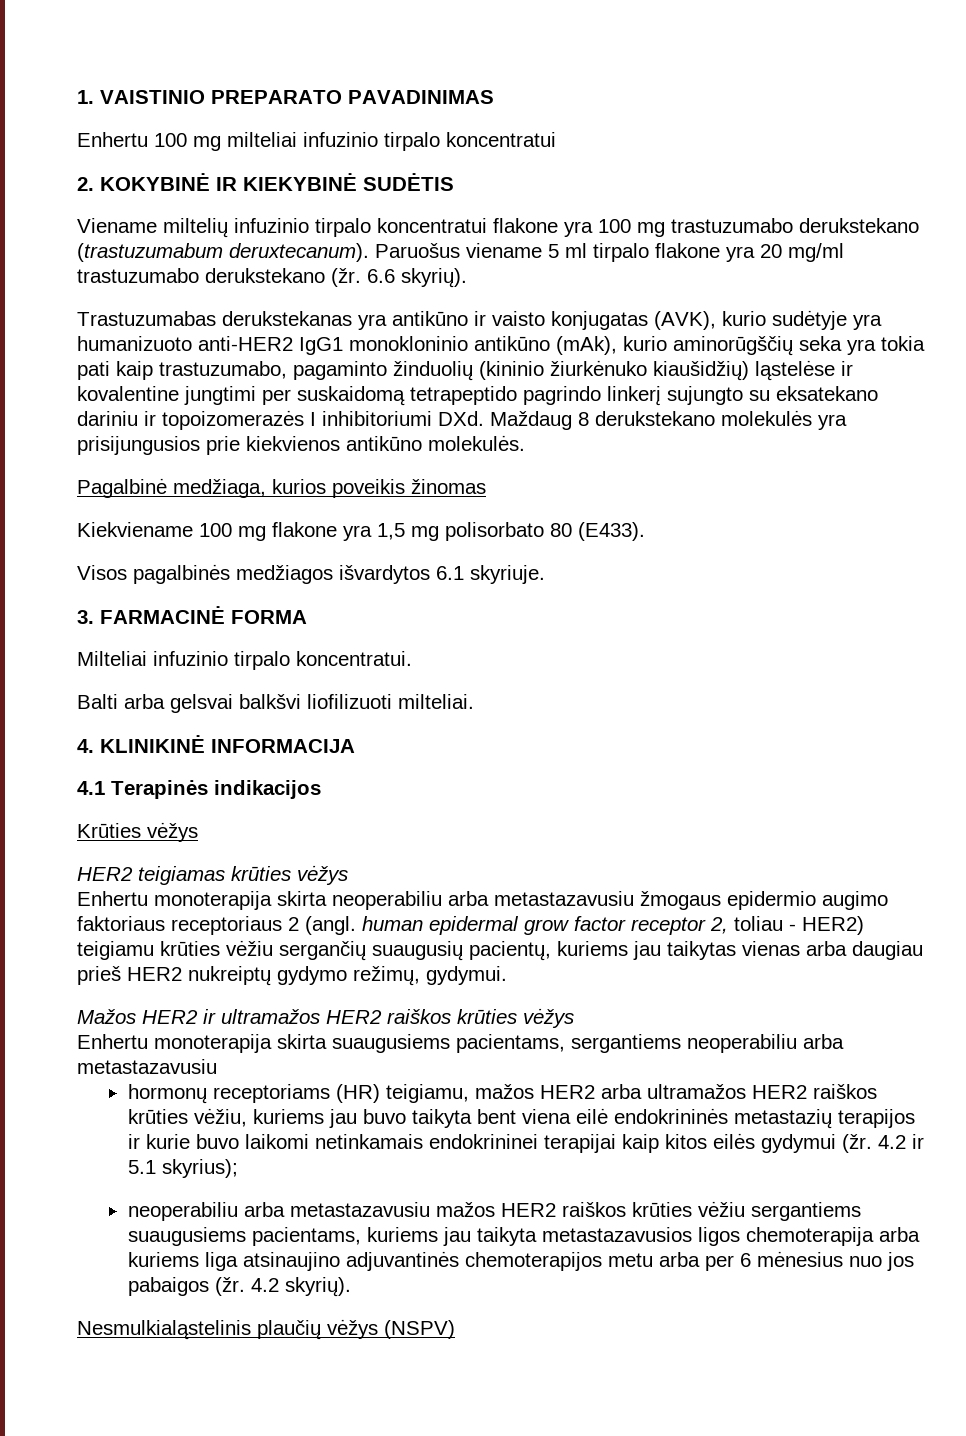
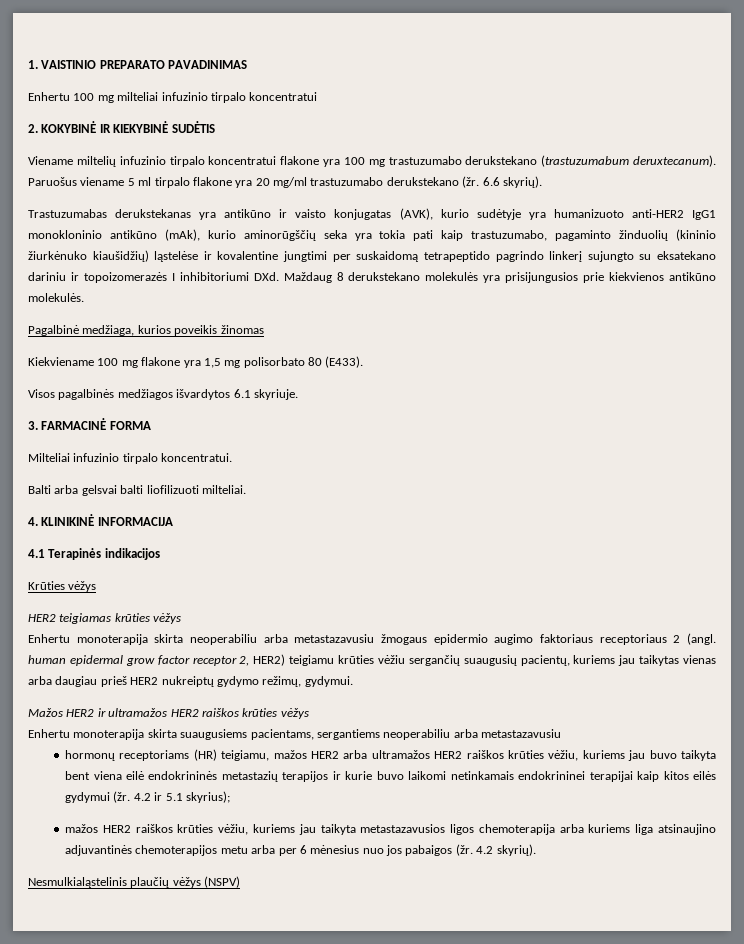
[239,694,301,709] balkšvi -> [120,485,144,494] balti
[734,916,796,931] toliau - -> (250, 661) none
[127,1202,430,1221] neoperabiliu arba metastazavusiu -> (230, 797) none
[697,1201,861,1221] [127,1227,361,1246] vėžiu sergantiems suaugusiems pacientams, -> [218,824,249,835] vėžiu,

